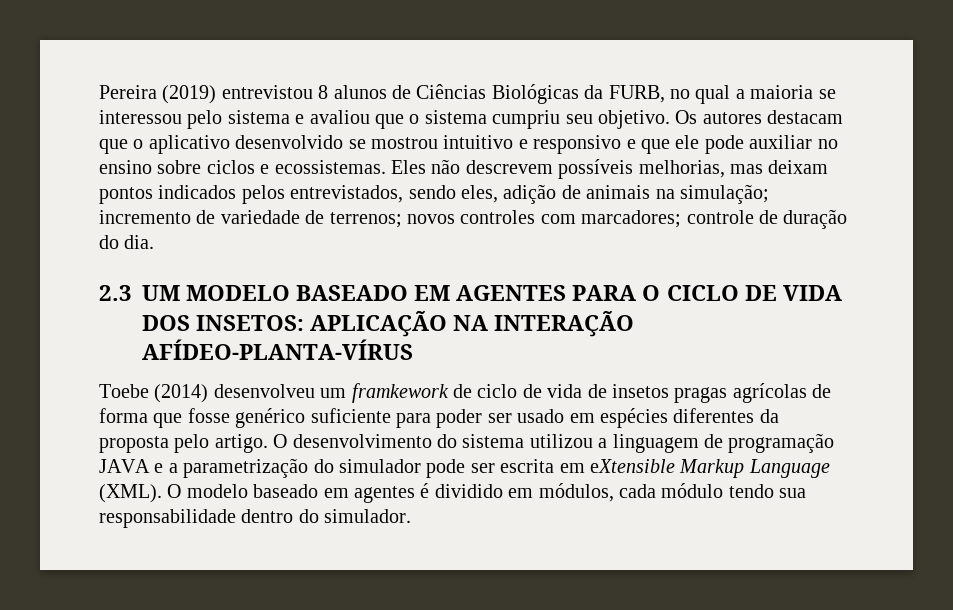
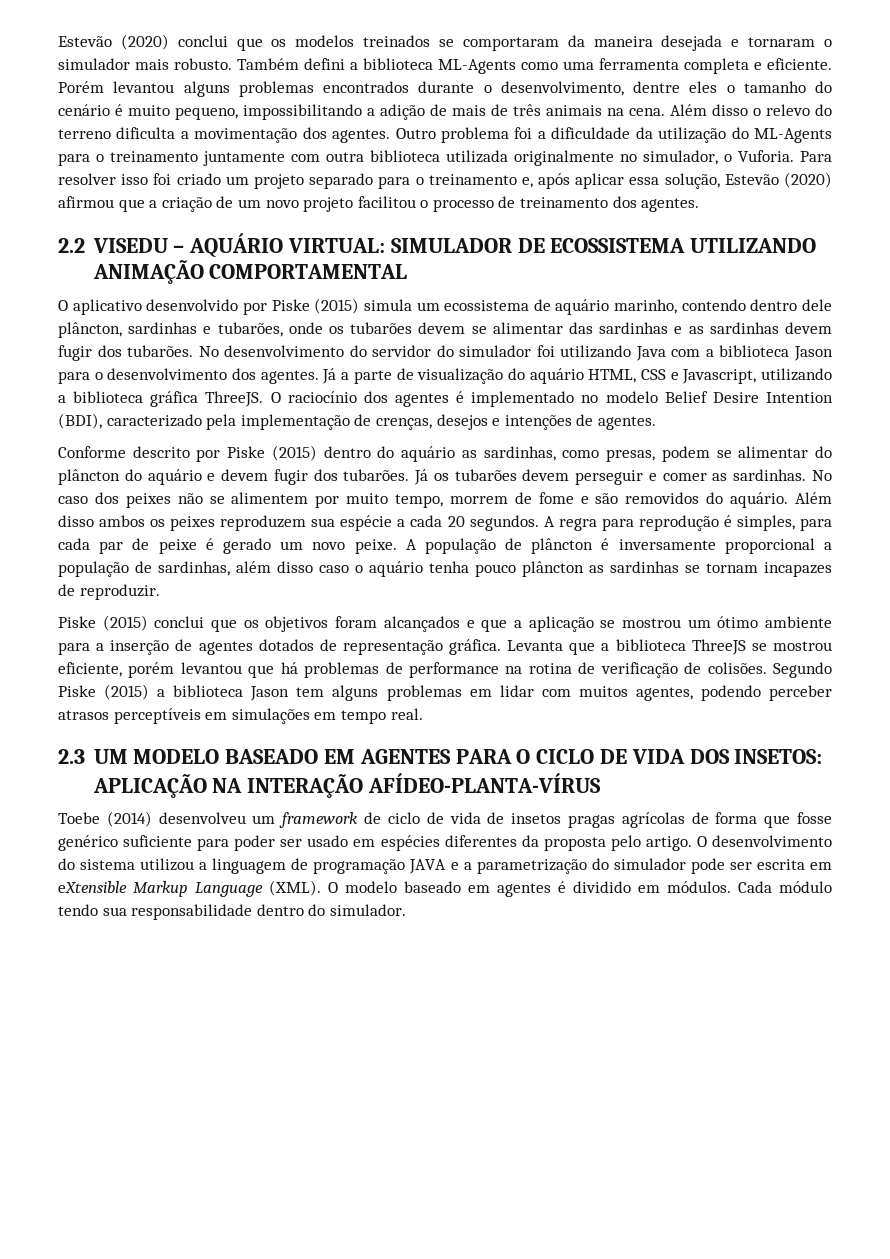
[99,84,836,104] [99,110,844,129] [99,135,838,154] [99,159,829,179] [99,184,769,204] [99,209,848,229] [99,235,155,249] Pereira (2019) entrevistou 8 alunos de Ciências Biológicas da FURB, no qual a maioria se interessou pelo sistema e avaliou que o sistema cumpriu seu objetivo. Os autores destacam que o aplicativo desenvolvido se mostrou intuitivo e responsivo e que ele pode auxiliar no ensino sobre ciclos e ecossistemas. Eles não descrevem possíveis melhorias, mas deixam pontos indicados pelos entrevistados, sendo eles, adição de animais na simulação; incremento de variedade de terrenos; novos controles com marcadores; controle de duração do dia. -> [58,34,833,51] [58,58,832,74] [58,81,832,97] [58,104,832,120] [58,127,833,143] [58,150,832,166] [58,172,832,189] [58,196,700,212] [58,233,817,258] [92,260,408,284] [58,298,832,315] [58,322,833,338] [58,345,833,361] [58,368,832,384] [58,391,833,407] [58,413,656,430] [58,445,833,462] [58,469,832,485] [58,492,832,508] [58,515,832,531] [58,538,832,554] [58,561,832,577] [58,584,160,600] [58,615,832,632] [58,639,832,655] [58,662,833,678] [58,684,832,701] [58,708,423,724] Estevão (2020) conclui que os modelos treinados se comportaram da maneira desejada e tornaram o simulador mais robusto. Também defini a biblioteca ML-Agents como uma ferramenta completa e eficiente. Porém levantou alguns problemas encontrados durante o desenvolvimento, dentre eles o tamanho do cenário é muito pequeno, impossibilitando a adição de mais de três animais na cena. Além disso o relevo do terreno dificulta a movimentação dos agentes. Outro problema foi a dificuldade da utilização do ML-Agents para o treinamento juntamente com outra biblioteca utilizada originalmente no simulador, o Vuforia. Para resolver isso foi criado um projeto separado para o treinamento e, após aplicar essa solução, Estevão (2020) afirmou que a criação de um novo projeto facilitou o processo de treinamento dos agentes. // 2.2 VISEDU – AQUÁRIO VIRTUAL: SIMULADOR DE ECOSSISTEMA UTILIZANDO ANIMAÇÃO COMPORTAMENTAL // O aplicativo desenvolvido por Piske (2015) simula um ecossistema de aquário marinho, contendo dentro dele plâncton, sardinhas e tubarões, onde os tubarões devem se alimentar das sardinhas e as sardinhas devem fugir dos tubarões. No desenvolvimento do servidor do simulador foi utilizando Java com a biblioteca Jason para o desenvolvimento dos agentes. Já a parte de visualização do aquário HTML, CSS e Javascript, utilizando a biblioteca gráfica ThreeJS. O raciocínio dos agentes é implementado no modelo Belief Desire Intention (BDI), caracterizado pela implementação de crenças, desejos e intenções de agentes. // Conforme descrito por Piske (2015) dentro do aquário as sardinhas, como presas, podem se alimentar do plâncton do aquário e devem fugir dos tubarões. Já os tubarões devem perseguir e comer as sardinhas. No caso dos peixes não se alimentem por muito tempo, morrem de fome e são removidos do aquário. Além disso ambos os peixes reproduzem sua espécie a cada 20 segundos. A regra para reprodução é simples, para cada par de peixe é gerado um novo peixe. A população de plâncton é inversamente proporcional a população de sardinhas, além disso caso o aquário tenha pouco plâncton as sardinhas se tornam incapazes de reproduzir. // Piske (2015) conclui que os objetivos foram alcançados e que a aplicação se mostrou um ótimo ambiente para a inserção de agentes dotados de representação gráfica. Levanta que a biblioteca ThreeJS se mostrou eficiente, porém levantou que há problemas de performance na rotina de verificação de colisões. Segundo Piske (2015) a biblioteca Jason tem alguns problemas em lidar com muitos agentes, podendo perceber atrasos perceptíveis em simulações em tempo real.
[351,383,449,403] framkework -> [279,812,359,828] framework
[538,483,656,502] módulos, cada -> [667,881,772,893] módulos. Cada

